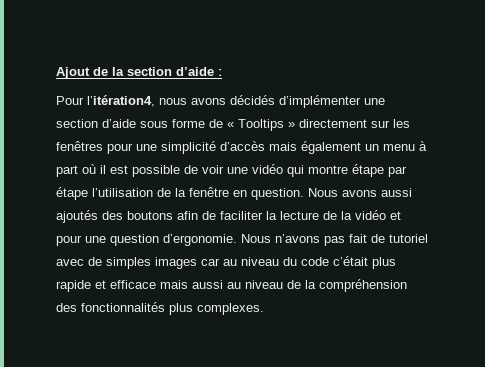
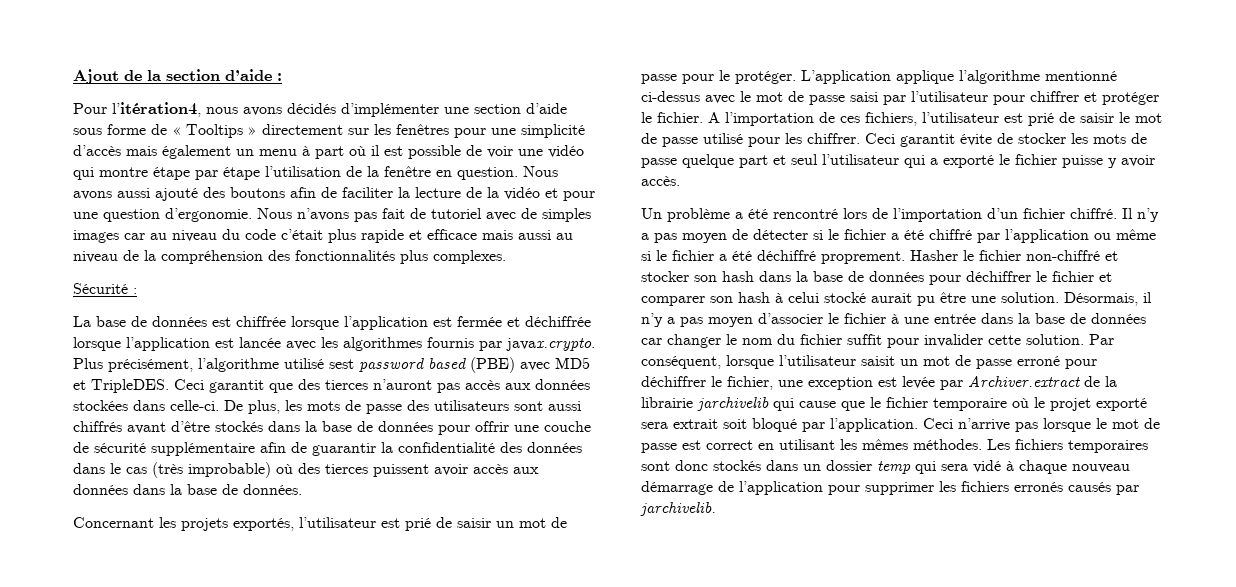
[56,210,98,223] ajoutés -> [155,188,198,201] ajouté
(264, 309) none -> [73,283,137,294] [73,316,591,330] [73,337,595,351] [73,357,590,373] [73,379,590,393] [73,400,581,414] [73,421,591,435] [73,442,582,456] [73,462,539,478] [73,484,302,495] [73,517,567,531] [641,70,1117,84] [641,91,1159,105] [641,112,1162,126] [641,133,1147,147] [641,154,1155,168] [641,176,680,186] [641,208,1159,222] [641,229,1156,243] [641,250,1118,264] [641,271,1112,285] [641,292,1152,306] [641,313,1146,327] [641,334,1114,348] [641,355,1097,369] [641,375,1117,390] [641,397,1147,411] [641,418,1160,432] [641,439,1148,453] [641,460,1130,474] [641,481,1139,495] [640,502,716,516] // Sécurité : // La base de données est chiffrée lorsque l’application est fermée et déchiffrée lorsque l’application est lancée avec les algorithmes fournis par javax.crypto. Plus précisément, l’algorithme utilisé sest password based (PBE) avec MD5 et TripleDES. Ceci garantit que des tierces n’auront pas accès aux données stockées dans celle-ci. De plus, les mots de passe des utilisateurs sont aussi chiffrés avant d’être stockés dans la base de données pour offrir une couche de sécurité supplémentaire afin de guarantir la confidentialité des données dans le cas (très improbable) où des tierces puissent avoir accès aux données dans la base de données. // Concernant les projets exportés, l’utilisateur est prié de saisir un mot de passe pour le protéger. L’application applique l’algorithme mentionné ci-dessus avec le mot de passe saisi par l’utilisateur pour chiffrer et protéger le fichier. A l’importation de ces fichiers, l’utilisateur est prié de saisir le mot de passe utilisé pour les chiffrer. Ceci garantit évite de stocker les mots de passe quelque part et seul l’utilisateur qui a exporté le fichier puisse y avoir accès. // Un problème a été rencontré lors de l’importation d’un fichier chiffré. Il n’y a pas moyen de détecter si le fichier a été chiffré par l’application ou même si le fichier a été déchiffré proprement. Hasher le fichier non-chiffré et stocker son hash dans la base de données pour déchiffrer le fichier et comparer son hash à celui stocké aurait pu être une solution. Désormais, il n’y a pas moyen d’associer le fichier à une entrée dans la base de données car changer le nom du fichier suffit pour invalider cette solution. Par conséquent, lorsque l’utilisateur saisit un mot de passe erroné pour déchiffrer le fichier, une exception est levée par Archiver.extract de la librairie jarchivelib qui cause que le fichier temporaire où le projet exporté sera extrait soit bloqué par l’application. Ceci n’arrive pas lorsque le mot de passe est correct en utilisant les mêmes méthodes. Les fichiers temporaires sont donc stockés dans un dossier temp qui sera vidé à chaque nouveau démarrage de l’application pour supprimer les fichiers erronés causés par jarchivelib.

